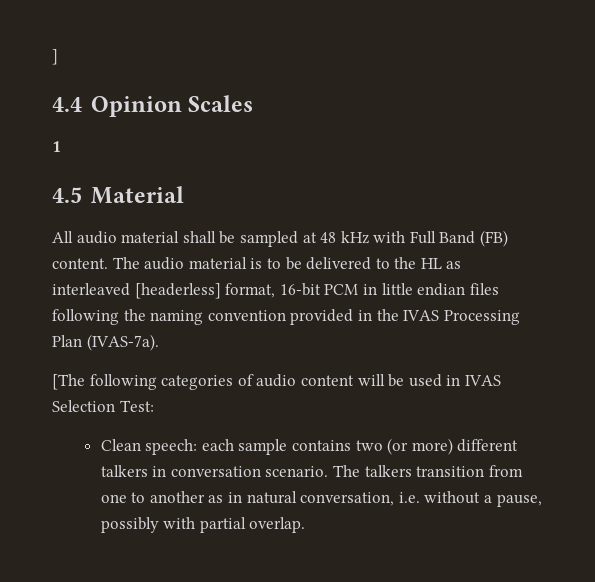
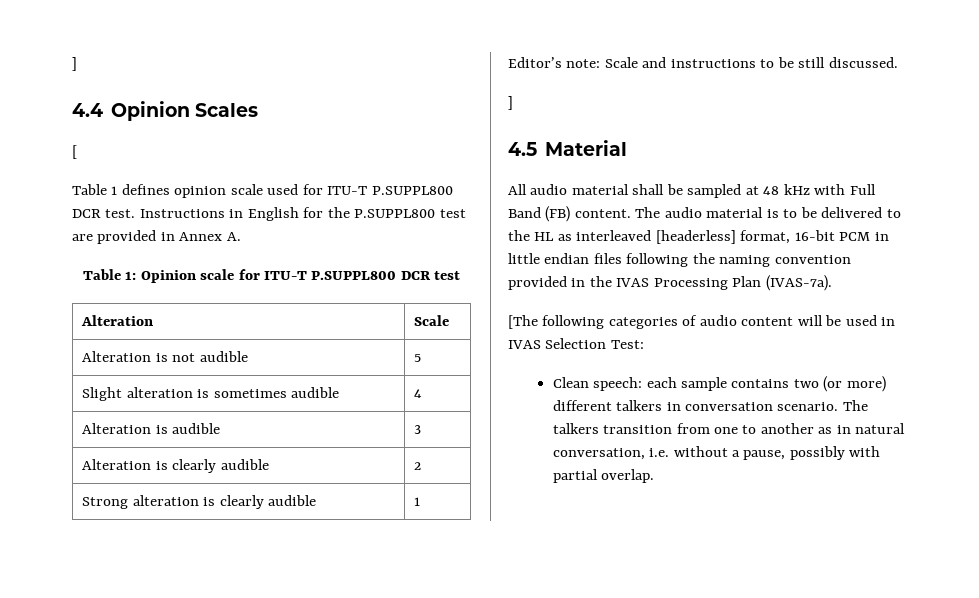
[52,141,61,152] 1 -> [72,145,77,159] [72,184,453,198] [72,207,466,221] [72,230,241,244] [82,269,461,283] [81,315,154,326] [414,315,450,326] [82,351,248,362] [414,354,422,362] [82,387,339,401] [414,389,423,398] [82,423,221,434] [414,425,422,434] [82,459,269,473] [414,462,422,470] [82,495,316,509] [414,497,421,506] [508,57,898,68] [508,96,513,110] [ // Table 1 defines opinion scale used for ITU-T P.SUPPL800 DCR test. Instructions in English for the P.SUPPL800 test are provided in Annex A. // Table 1: Opinion scale for ITU-T P.SUPPL800 DCR test // Alteration | Scale // Alteration is not audible | 5 // Slight alteration is sometimes audible | 4 // Alteration is audible | 3 // Alteration is clearly audible | 2 // Strong alteration is clearly audible | 1 // Editor’s note: Scale and instructions to be still discussed. // ]

